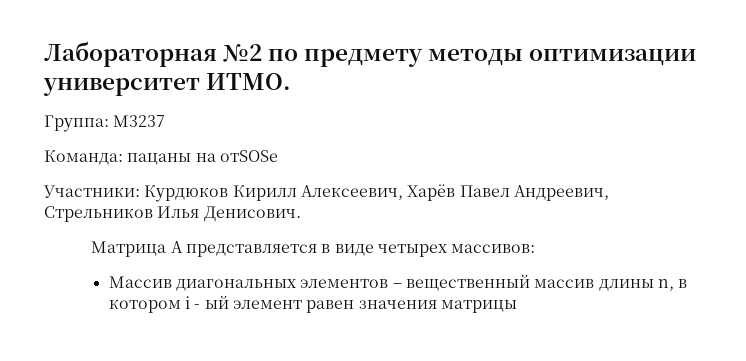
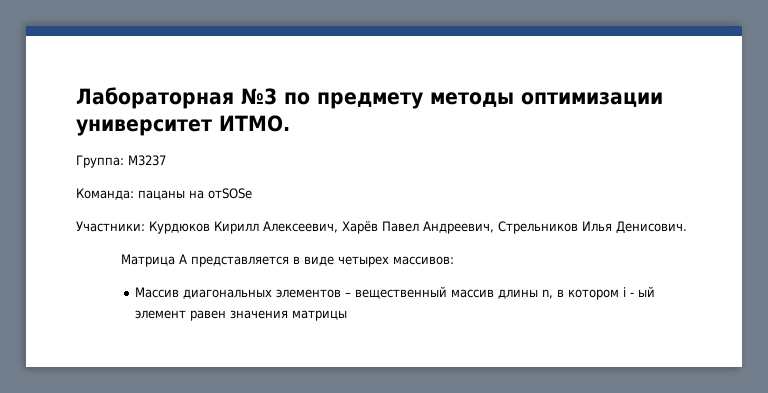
[223,44,263,62] №2 -> [241,88,277,105] №3

